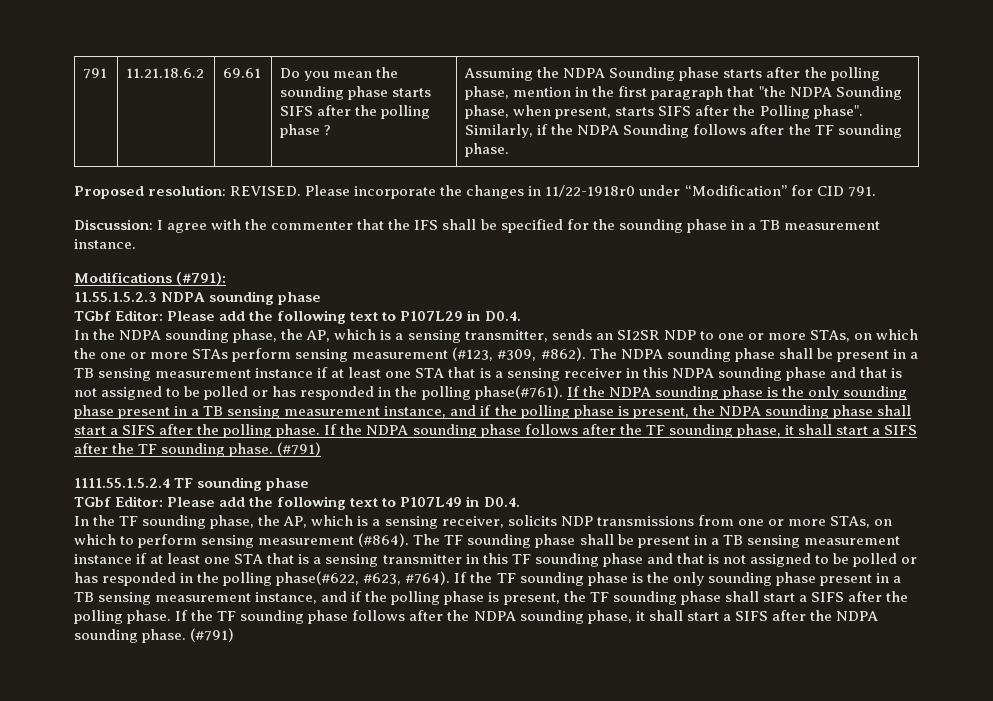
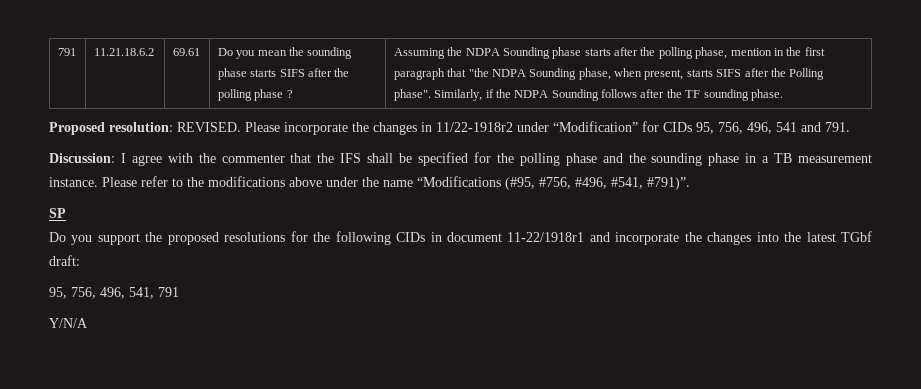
[545,185,636,197] 11/22-1918r0 -> [436,122,513,132] 11/22-1918r2
[816,186,844,196] CID -> [663,122,821,134] CIDs 95, 756, 496, 541 and
(615, 224) none -> [519,153,646,166] polling phase and the
[74,272,227,285] [74,291,322,305] [74,310,521,324] [74,329,919,343] [74,347,918,362] [74,367,903,381] [74,385,907,400] [74,405,911,419] [74,424,918,438] [74,442,322,457] [74,477,310,491] [74,496,520,510] [74,515,892,529] [74,533,900,548] [74,553,918,567] [74,571,901,586] [74,591,908,605] [74,610,878,624] [74,628,235,643] // Modifications (#791): // 11.55.1.5.2.3 NDPA sounding phase // TGbf Editor: Please add the following text to P107L29 in D0.4. // In the NDPA sounding phase, the AP, which is a sensing transmitter, sends an SI2SR NDP to one or more STAs, on which the one or more STAs perform sensing measurement (#123, #309, #862). The NDPA sounding phase shall be present in a TB sensing measurement instance if at least one STA that is a sensing receiver in this NDPA sounding phase and that is not assigned to be polled or has responded in the polling phase(#761). If the NDPA sounding phase is the only sounding phase present in a TB sensing measurement instance, and if the polling phase is present, the NDPA sounding phase shall start a SIFS after the polling phase. If the NDPA sounding phase follows after the TF sounding phase, it shall start a SIFS after the TF sounding phase. (#791) // 1111.55.1.5.2.4 TF sounding phase // TGbf Editor: Please add the following text to P107L49 in D0.4. // In the TF sounding phase, the AP, which is a sensing receiver, solicits NDP transmissions from one or more STAs, on which to perform sensing measurement (#864). The TF sounding phase shall be present in a TB sensing measurement instance if at least one STA that is a sensing transmitter in this TF sounding phase and that is not assigned to be polled or has responded in the polling phase(#622, #623, #764). If the TF sounding phase is the only sounding phase present in a TB sensing measurement instance, and if the polling phase is present, the TF sounding phase shall start a SIFS after the polling phase. If the TF sounding phase follows after the NDPA sounding phase, it shall start a SIFS after the NDPA sounding phase. (#791) -> [102,176,690,190] [49,208,66,218] [49,231,873,245] [49,255,80,266] [49,287,179,299] [49,318,88,328] Please refer to the modifications above under the name “Modifications (#95, #756, #496, #541, #791)”. // SP // Do you support the proposed resolutions for the following CIDs in document 11-22/1918r1 and incorporate the changes into the latest TGbf draft: // 95, 756, 496, 541, 791 // Y/N/A

